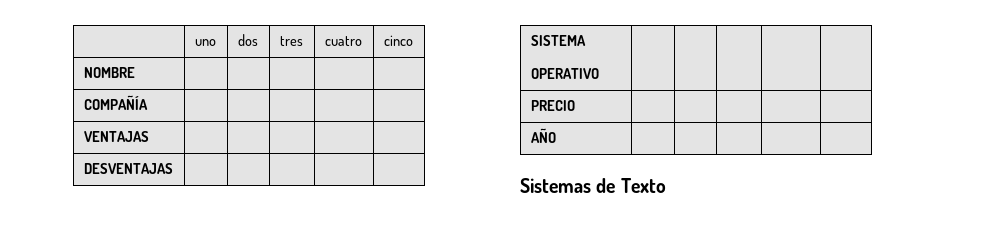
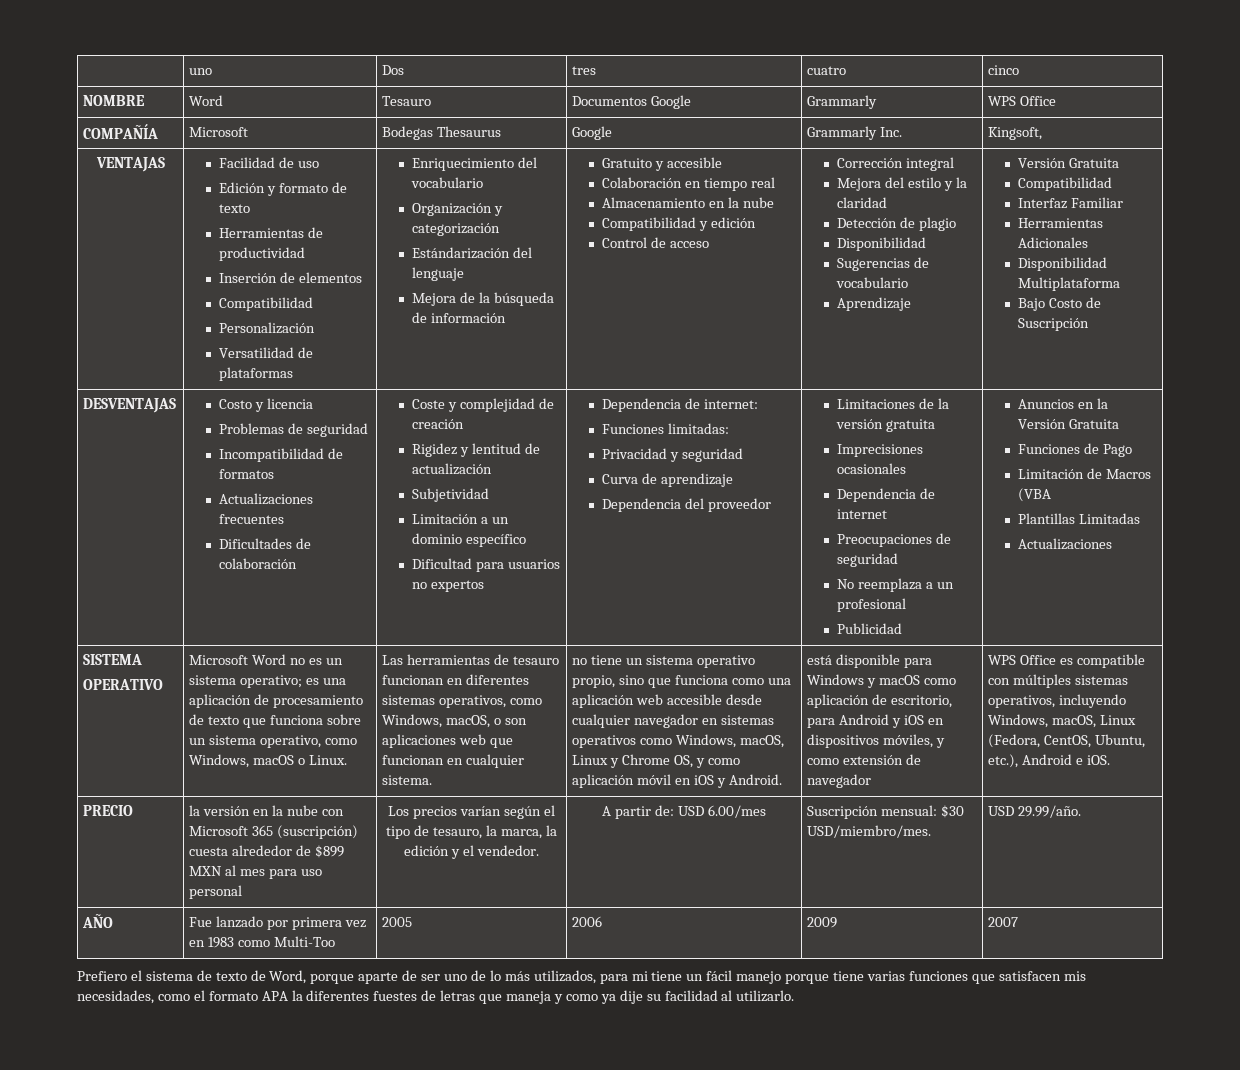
[237,34,258,46] dos -> [382,65,405,75] Dos
[83,95,148,110] [83,131,149,142] [83,163,173,174] [530,35,586,46] [530,68,599,79] [530,100,575,111] [530,128,556,143] [520,178,666,193] | | | | // COMPAÑÍA | | | | | // VENTAJAS | | | | | // DESVENTAJAS | | | | | // SISTEMA // OPERATIVO | | | | | // PRECIO | | | | | // AÑO | | | | | // Sistemas de Texto -> [189,95,224,106] [382,96,432,106] [572,95,692,109] [807,95,878,109] [988,96,1057,106] [83,124,159,139] [189,127,249,137] [382,126,502,140] [572,126,613,140] [807,126,903,140] [988,127,1043,140] [95,157,165,172] [219,157,320,168] [219,182,347,196] [219,204,251,213] [219,227,324,238] [219,247,306,261] [219,272,363,283] [219,297,314,311] [219,322,316,334] [219,347,314,358] [219,367,294,381] [412,157,538,171] [411,177,484,188] [412,203,504,216] [412,223,501,236] [412,247,533,259] [412,267,465,281] [412,292,554,306] [412,312,507,323] [602,157,723,171] [602,177,775,191] [602,197,774,208] [602,217,757,231] [602,237,710,248] [837,157,955,171] [837,177,967,191] [837,197,888,208] [837,217,957,231] [837,237,927,251] [837,257,930,271] [836,277,909,288] [837,297,912,311] [1018,158,1120,168] [1018,177,1113,191] [1018,197,1124,209] [1018,218,1104,228] [1018,237,1089,248] [1018,257,1108,271] [1018,277,1121,291] [1018,297,1102,311] [1018,318,1090,331] [83,398,177,413] [219,398,314,412] [219,423,369,437] [219,448,344,462] [219,469,275,479] [219,493,314,505] [219,514,285,524] [219,538,312,549] [219,558,298,569] [412,398,554,412] [412,419,465,429] [412,443,540,457] [412,463,493,475] [412,488,490,502] [412,514,510,524] [412,533,527,547] [412,558,561,572] [412,580,485,592] [602,398,759,412] [602,423,730,434] [602,448,744,462] [602,473,734,487] [602,498,772,512] [837,398,950,409] [836,419,936,432] [837,444,924,457] [837,463,907,474] [837,488,936,502] [837,509,888,519] [837,533,952,547] [837,553,899,567] [837,578,954,592] [837,598,907,612] [837,623,903,634] [1018,398,1109,409] [1018,419,1120,429] [1018,443,1133,457] [1018,468,1152,479] [1018,488,1052,502] [1018,513,1141,524] [1018,538,1113,550] [83,654,143,665] [83,679,164,690] [189,654,344,665] [189,675,347,688] [189,694,364,708] [189,714,362,728] [189,735,358,748] [189,754,348,768] [382,654,560,665] [382,674,530,685] [382,695,543,708] [382,714,528,728] [382,734,514,748] [382,754,525,768] [382,775,433,785] [572,655,756,668] [572,675,791,688] [572,694,763,708] [572,714,775,728] [572,734,785,748] [572,754,740,768] [572,774,782,788] [807,654,933,668] [807,674,957,688] [807,694,953,708] [807,714,945,728] [807,734,946,748] [807,754,922,765] [807,774,872,788] [988,654,1146,668] [988,674,1129,688] [988,694,1127,708] [988,714,1137,728] [988,734,1146,748] [988,754,1111,768] [83,805,134,816] [189,805,344,816] [189,825,359,839] [189,845,345,858] [189,865,323,879] [189,885,243,899] [388,805,555,819] [386,825,557,839] [404,845,539,859] [602,805,766,819] [807,805,965,819] [807,825,932,838] [988,805,1082,818] [82,914,114,928] [189,916,367,930] [189,936,336,948] [382,917,413,927] [572,916,603,927] [807,917,838,928] [988,917,1019,927] [77,970,1086,984] [77,990,795,1004] Word | Tesauro | Documentos Google | Grammarly | WPS Office // COMPAÑÍA | Microsoft | Bodegas Thesaurus | Google | Grammarly Inc. | Kingsoft, // VENTAJAS | Facilidad de uso // Edición y formato de texto // Herramientas de productividad // Inserción de elementos // Compatibilidad // Personalización // Versatilidad de plataformas | Enriquecimiento del vocabulario // Organización y categorización // Estándarización del lenguaje // Mejora de la búsqueda de información | Gratuito y accesible // Colaboración en tiempo real // Almacenamiento en la nube // Compatibilidad y edición // Control de acceso | Corrección integral // Mejora del estilo y la claridad // Detección de plagio // Disponibilidad // Sugerencias de vocabulario // Aprendizaje | Versión Gratuita // Compatibilidad // Interfaz Familiar // Herramientas Adicionales // Disponibilidad Multiplataforma // Bajo Costo de Suscripción // DESVENTAJAS | Costo y licencia // Problemas de seguridad // Incompatibilidad de formatos // Actualizaciones frecuentes // Dificultades de colaboración | Coste y complejidad de creación // Rigidez y lentitud de actualización // Subjetividad // Limitación a un dominio específico // Dificultad para usuarios no expertos | Dependencia de internet: // Funciones limitadas: // Privacidad y seguridad // Curva de aprendizaje // Dependencia del proveedor | Limitaciones de la versión gratuita // Imprecisiones ocasionales // Dependencia de internet // Preocupaciones de seguridad // No reemplaza a un profesional // Publicidad | Anuncios en la Versión Gratuita // Funciones de Pago // Limitación de Macros (VBA // Plantillas Limitadas // Actualizaciones // SISTEMA // OPERATIVO | Microsoft Word no es un sistema operativo; es una aplicación de procesamiento de texto que funciona sobre un sistema operativo, como Windows, macOS o Linux. | Las herramientas de tesauro funcionan en diferentes sistemas operativos, como Windows, macOS, o son aplicaciones web que funcionan en cualquier sistema. | no tiene un sistema operativo propio, sino que funciona como una aplicación web accesible desde cualquier navegador en sistemas operativos como Windows, macOS, Linux y Chrome OS, y como aplicación móvil en iOS y Android. | está disponible para Windows y macOS como aplicación de escritorio, para Android y iOS en dispositivos móviles, y como extensión de navegador | WPS Office es compatible con múltiples sistemas operativos, incluyendo Windows, macOS, Linux (Fedora, CentOS, Ubuntu, etc.), Android e iOS. // PRECIO | la versión en la nube con Microsoft 365 (suscripción) cuesta alrededor de $899 MXN al mes para uso personal | Los precios varían según el tipo de tesauro, la marca, la edición y el vendedor. | A partir de: USD 6.00/mes | Suscripción mensual: $30 USD/miembro/mes. | USD 29.99/año. // AÑO | Fue lanzado por primera vez en 1983 como Multi-Too | 2005 | 2006 | 2009 | 2007 // Prefiero el sistema de texto de Word, porque aparte de ser uno de lo más utilizados, para mi tiene un fácil manejo porque tiene varias funciones que satisfacen mis necesidades, como el formato APA la diferentes fuestes de letras que maneja y como ya dije su facilidad al utilizarlo.

